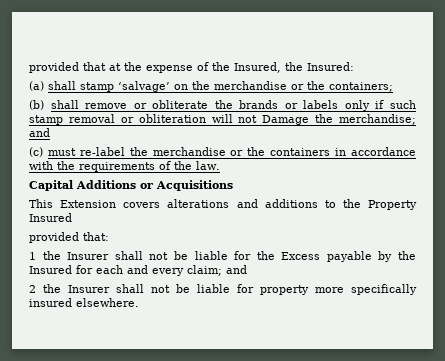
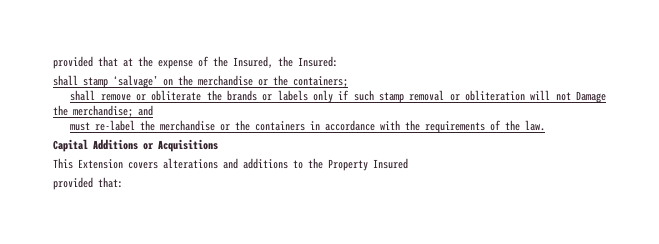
[29,81,44,91] (a) -> (338, 61) none
[29,100,44,110] (b) -> (348, 81) none
[29,147,43,157] (c) -> (153, 110) none
[29,251,416,262] [29,265,247,276] [29,284,417,295] [29,298,139,307] // 1 the Insurer shall not be liable for the Excess payable by the Insured for each and every claim; and // 2 the Insurer shall not be liable for property more specifically insured elsewhere. -> (123, 182) none

